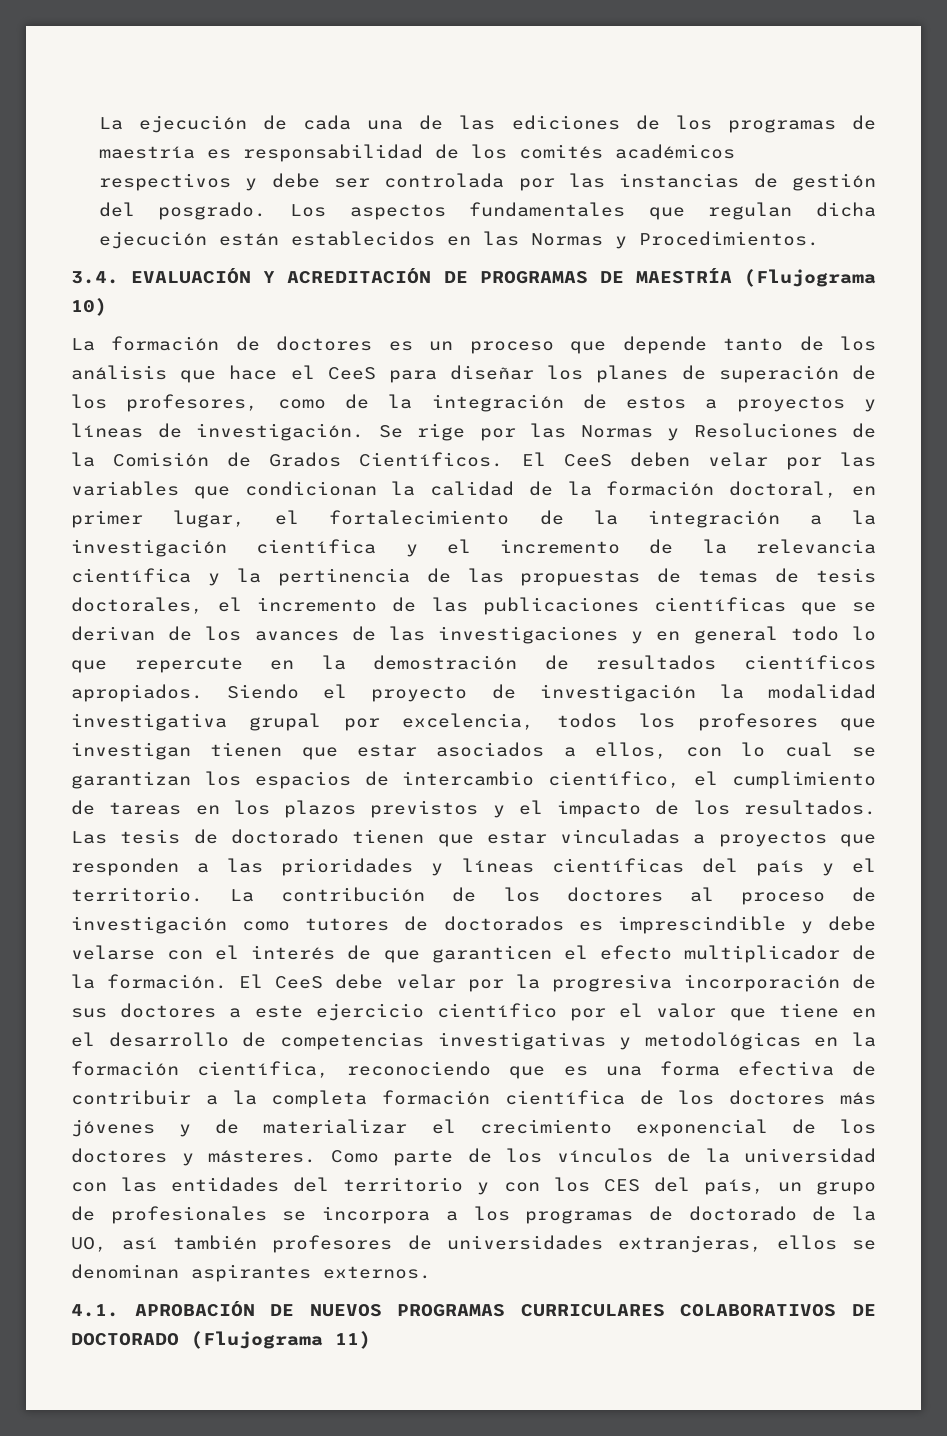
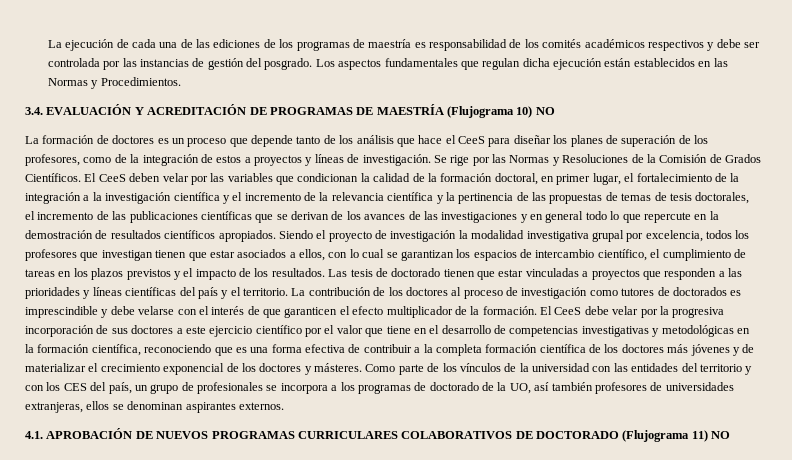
(107, 307) none -> [535,107,555,115] NO
(371, 1340) none -> [711,431,731,439] NO

